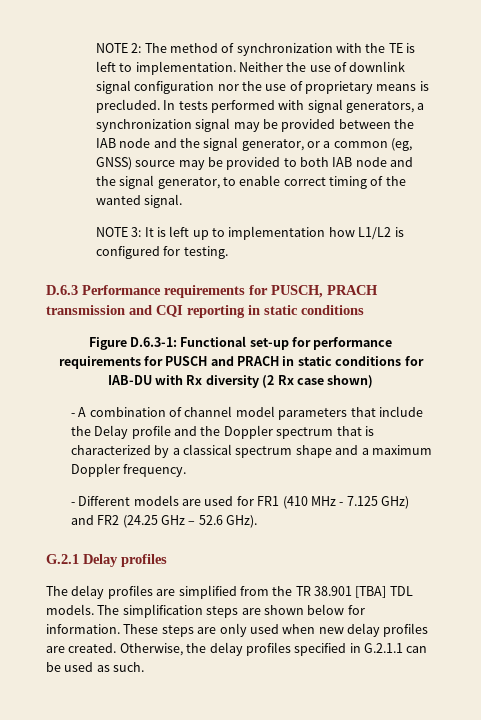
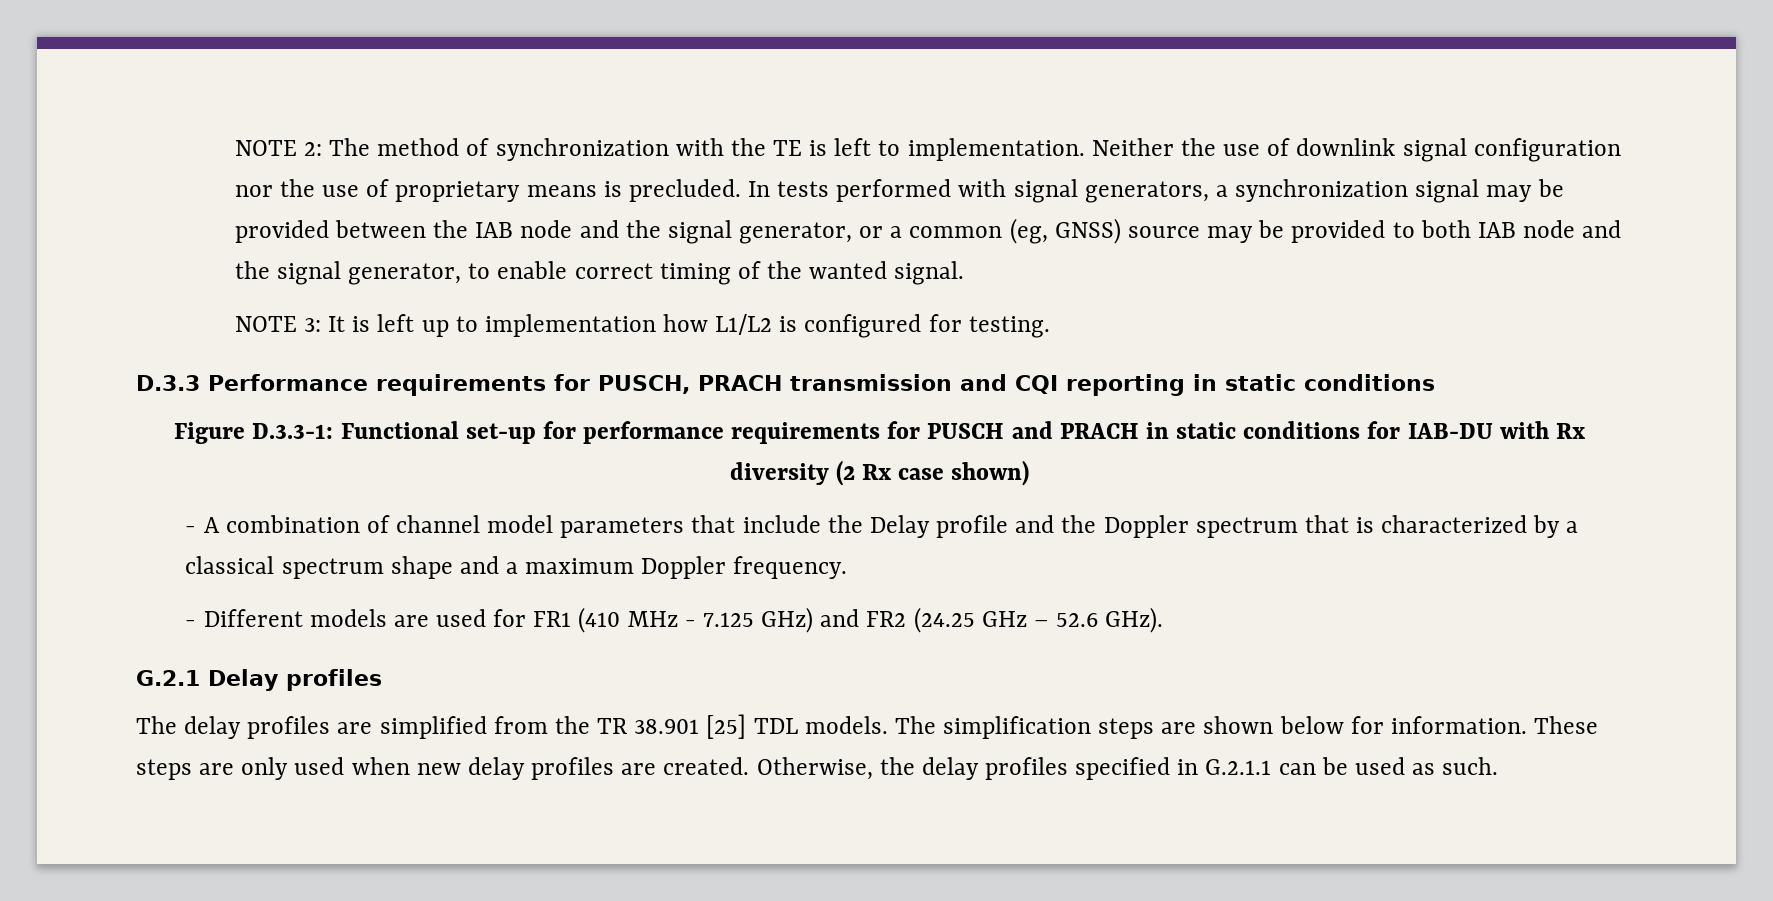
[46,285,78,295] D.6.3 -> [136,375,200,391] D.3.3
[129,337,177,347] D.6.3-1: -> [252,423,334,439] D.3.3-1:
[355,586,387,598] [TBA] -> [706,714,747,739] [25]

